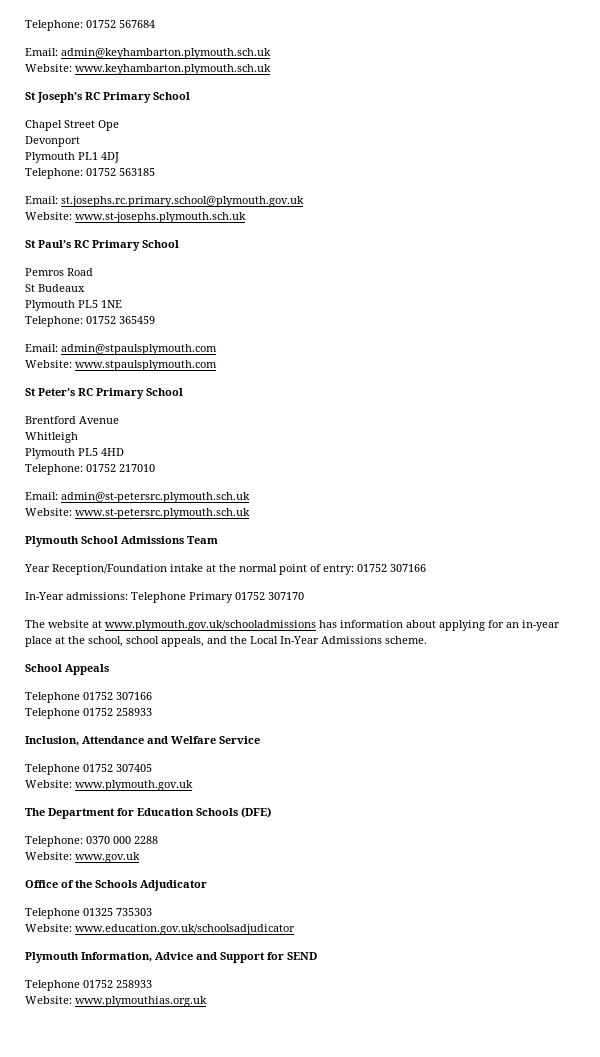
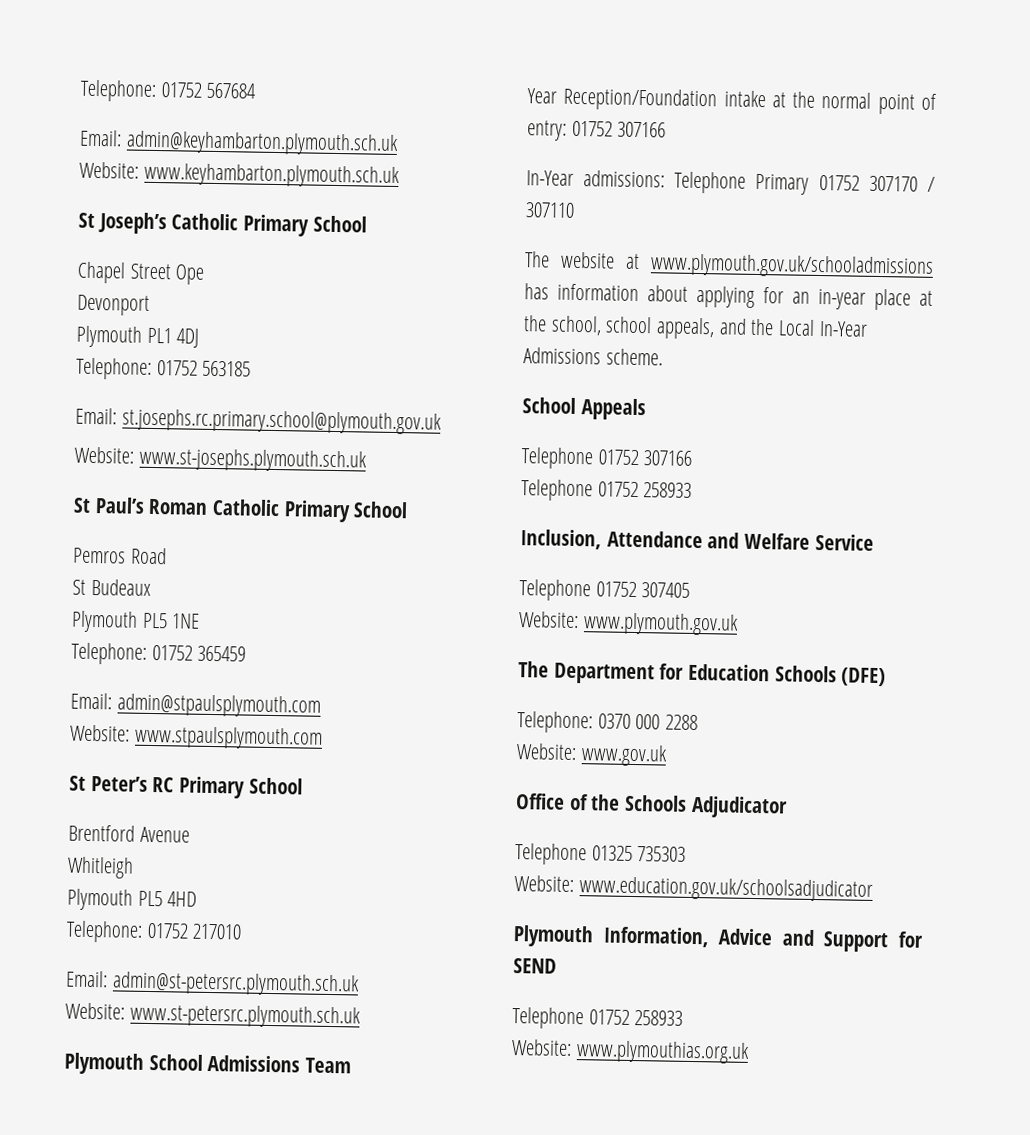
[85,92,100,100] RC -> [171,213,239,231] Catholic
[74,240,89,248] RC -> [148,498,281,517] Roman Catholic
(304, 596) none -> [927,176,935,192] [525,202,575,218] / 307110

